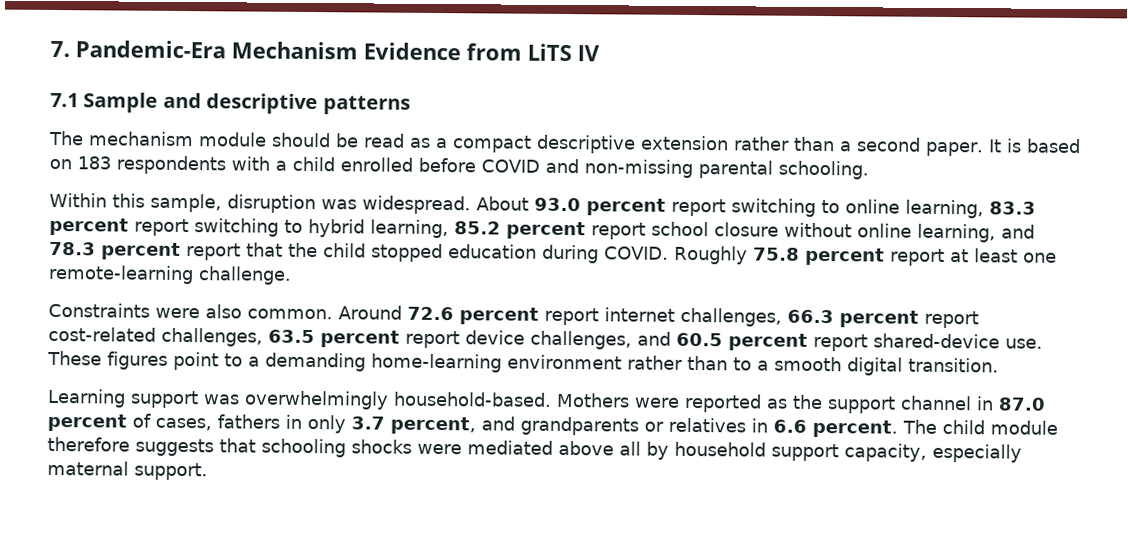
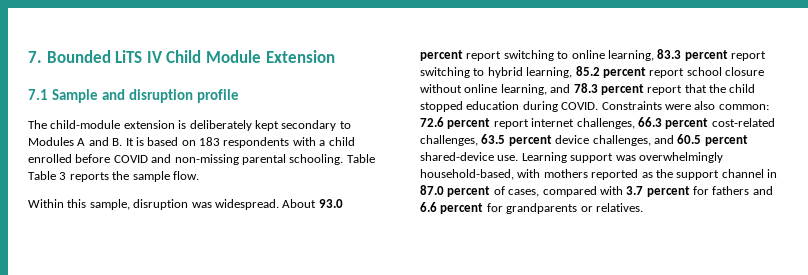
[75,40,522,61] Pandemic-Era Mechanism Evidence from -> [46,50,111,63] Bounded
(600, 53) none -> [166,50,335,63] Child Module Extension
[206,93,411,115] [48,130,984,157] descriptive patterns // The mechanism module should be read as a compact descriptive extension rather than a second paper. -> [128,89,239,103] [28,120,351,131] [28,137,123,146] disruption profile // The child-module extension is deliberately kept secondary to Modules A and B.
(869, 170) none -> [346,154,375,163] [28,171,199,182] Table Table 3 reports the sample flow.
[674,245,1057,266] [48,264,292,285] Roughly 75.8 percent report at least one remote-learning challenge. // -> (599, 106) none
[247,305,402,320] common. Around -> [718,104,769,110] common:
[924,310,979,329] report -> (709, 123) none
[405,330,460,349] report -> (552, 140) none
[813,333,868,352] report -> (748, 140) none
[47,350,999,376] These figures point to a demanding home-learning environment rather than to a smooth digital transition. // -> (519, 158) none
[393,391,680,408] household-based. Mothers were -> [420,169,588,180] household-based, with mothers
[217,414,1058,438] [47,436,1022,463] [47,460,208,481] fathers in only 3.7 percent, and grandparents or relatives in 6.6 percent. The child module therefore suggests that schooling shocks were mediated above all by household support capacity, especially maternal support. -> [542,186,773,197] [420,202,643,214] compared with 3.7 percent for fathers and 6.6 percent for grandparents or relatives.

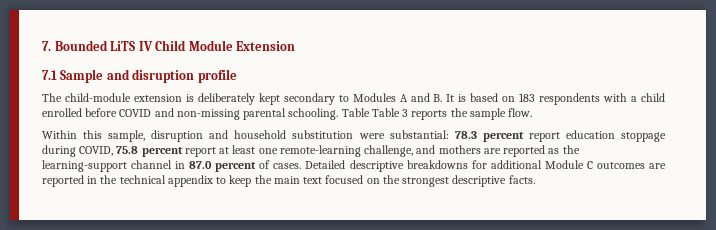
[191,199,343,210] [420,49,766,61] [420,66,764,78] [420,83,756,95] [420,101,769,112] [420,117,775,129] [420,134,748,146] [420,152,723,163] [420,169,588,180] was widespread. About 93.0 percent report switching to online learning, 83.3 percent report switching to hybrid learning, 85.2 percent report school closure without online learning, and 78.3 percent report that the child stopped education during COVID. Constraints were also common: 72.6 percent report internet challenges, 66.3 percent cost-related challenges, 63.5 percent device challenges, and 60.5 percent shared-device use. Learning support was overwhelmingly household-based, with mothers -> [209,130,667,142] [42,145,501,157] and household substitution were substantial: 78.3 percent report education stoppage during COVID, 75.8 percent report at least one remote-learning challenge, and mothers are
[676,170,720,180] support -> [42,160,127,172] learning-support
[508,186,773,197] [420,202,643,214] cases, compared with 3.7 percent for fathers and 6.6 percent for grandparents or relatives. -> [273,160,667,172] [42,175,535,187] cases. Detailed descriptive breakdowns for additional Module C outcomes are reported in the technical appendix to keep the main text focused on the strongest descriptive facts.

